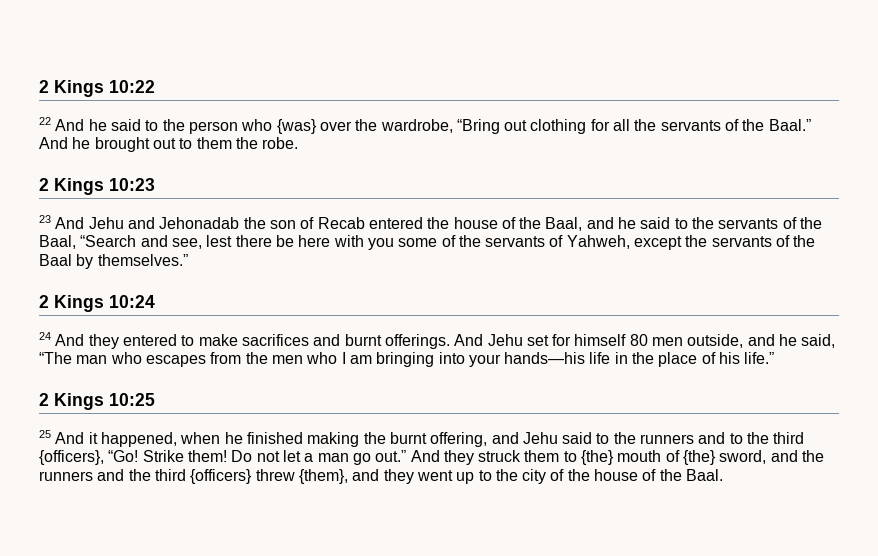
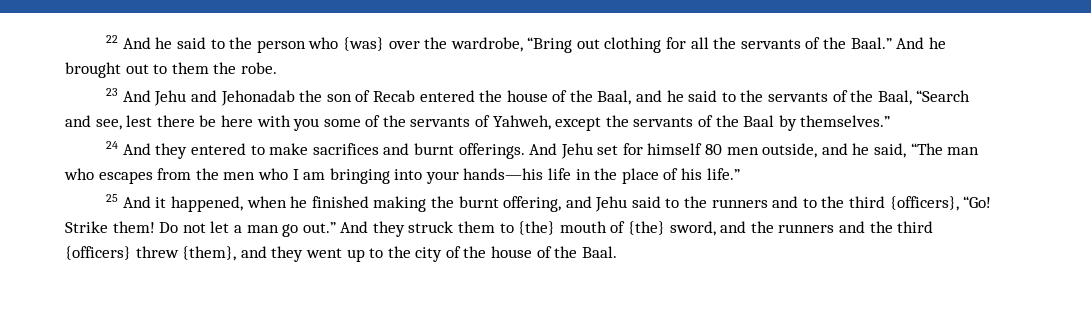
[39,80,155,97] 2 Kings 10:22 // -> (106, 39) none
[39,178,155,195] // 2 Kings 10:23 -> (277, 68) none
[39,295,155,312] // 2 Kings 10:24 -> (891, 121) none
[39,393,155,410] // 2 Kings 10:25 -> (740, 174) none

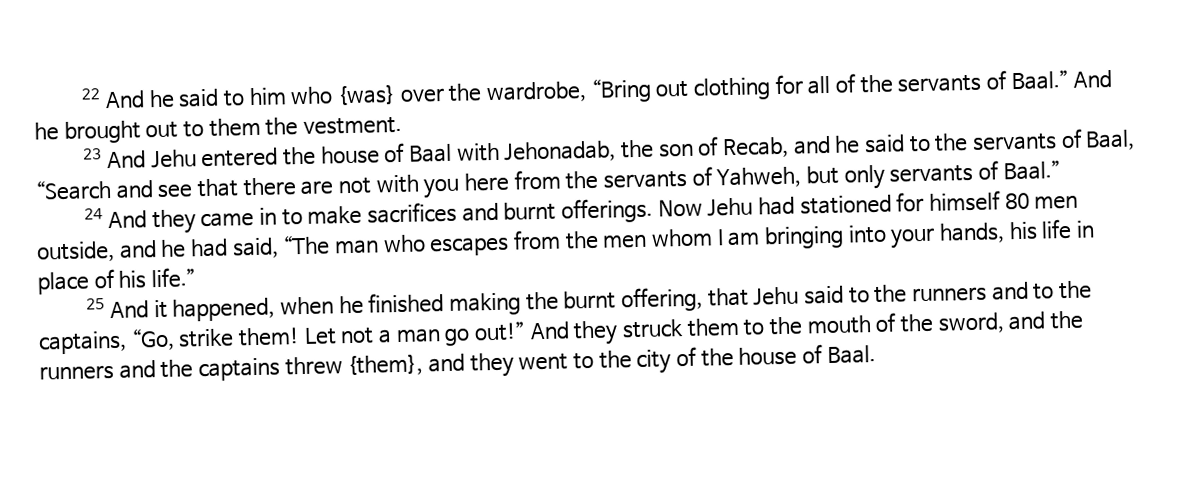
[229,37,306,53] the person -> [248,87,287,106] him
[713,37,847,49] the servants of the -> [835,70,1008,94] of the servants of
[240,62,277,74] robe. -> [303,116,403,135] vestment.
[190,90,632,106] and Jehonadab the son of Recab entered the house of the Baal, -> [201,136,790,168] entered the house of Baal with Jehonadab, the son of Recab,
[850,90,874,102] the -> (1083, 138) none
[95,115,891,131] see, lest there be here with you some of the servants of Yahweh, except the servants of the Baal by themselves.” -> [157,160,1061,199] see that there are not with you here from the servants of Yahweh, but only servants of Baal.”
[190,143,246,155] entered -> [200,207,278,228] came in
[529,143,619,159] And Jehu set -> [657,194,892,217] Now Jehu had stationed
(870, 149) none -> [189,238,228,258] had
[257,168,288,180] who -> [650,228,713,247] whom
[463,168,544,180] hands—his -> [938,221,1038,244] hands, his
[594,168,618,180] the -> (1095, 229) none
[565,196,592,208] and -> [707,287,749,307] that
[849,196,992,211] [65,221,230,233] third {officers}, “Go! Strike them! Do not let -> [38,327,375,355] captains, “Go, strike them! Let not
[302,222,336,233] out.” -> [474,321,527,342] out!”
[518,221,556,235] {the} -> [769,316,804,336] the
[628,221,666,235] {the} -> [900,313,935,333] the
[897,221,934,233] [65,246,131,260] third {officers} -> [197,357,280,382] captains
[346,249,365,262] up -> (569, 362) none
[554,246,578,258] the -> (824, 354) none

